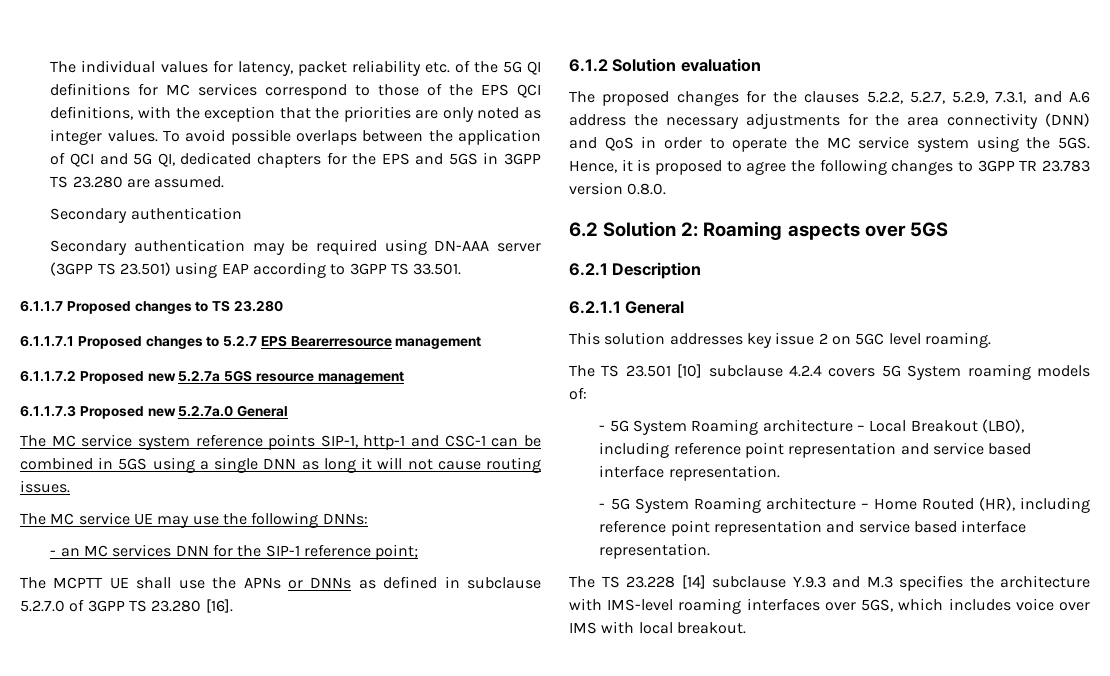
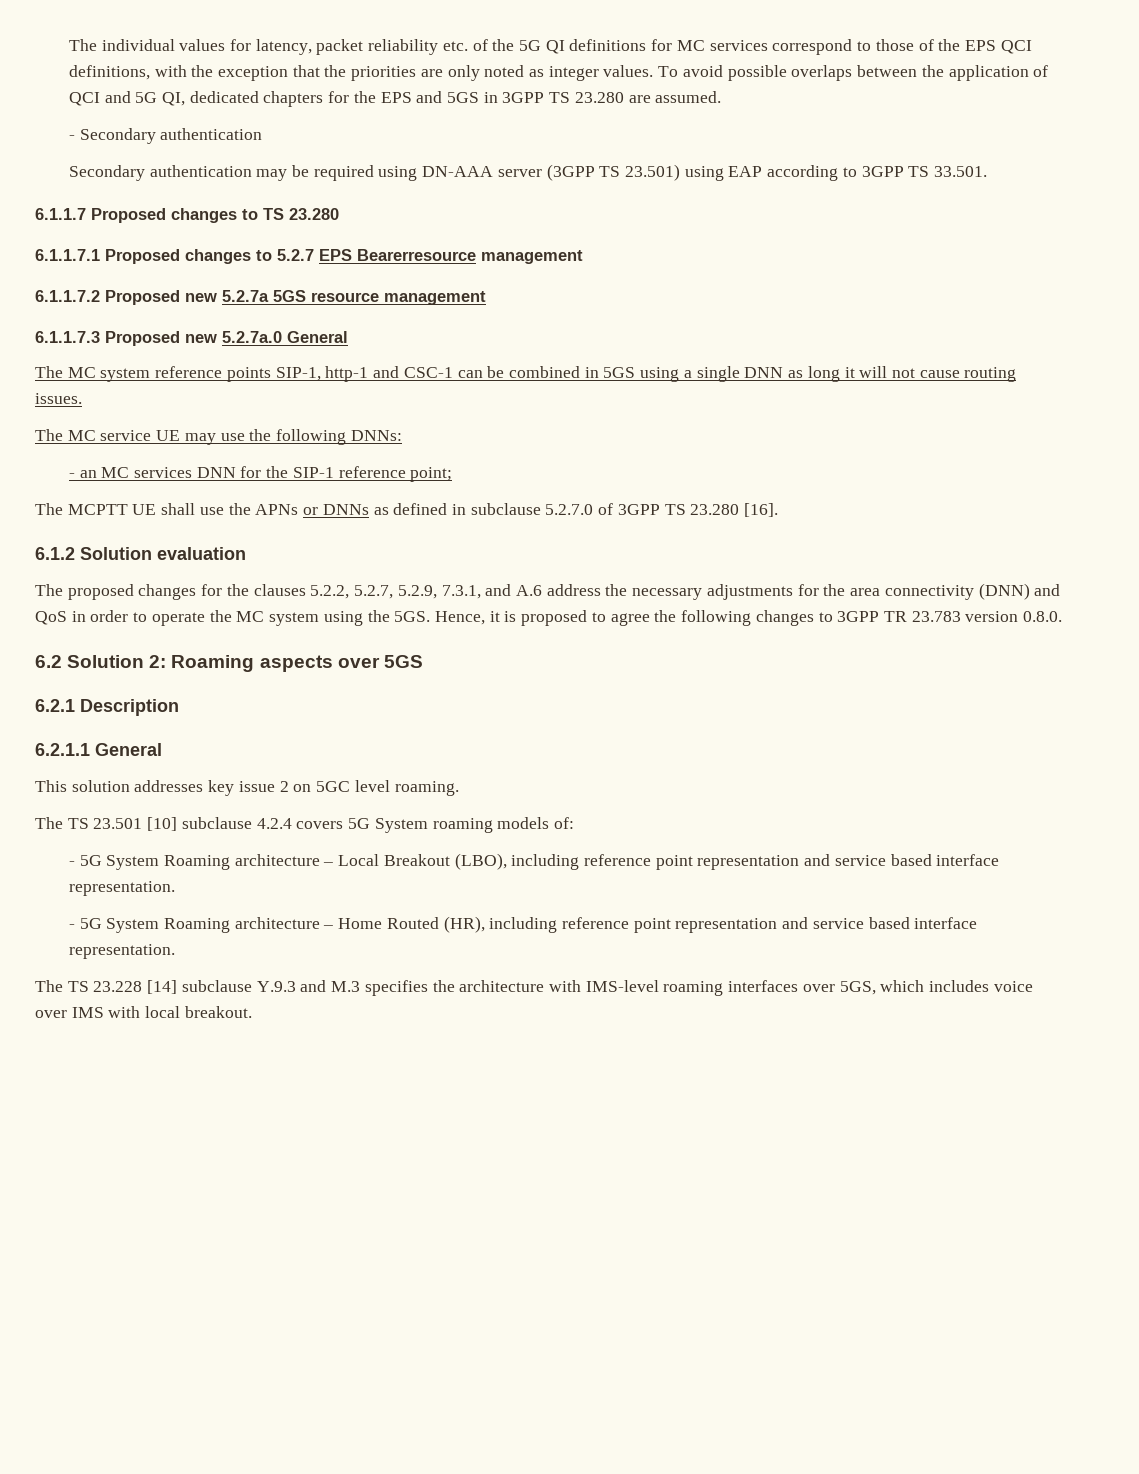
(225, 182) none -> [68,135,75,140] -
[81,434,133,447] service -> (96, 372) none
[858,136,910,149] service -> (265, 616) none

